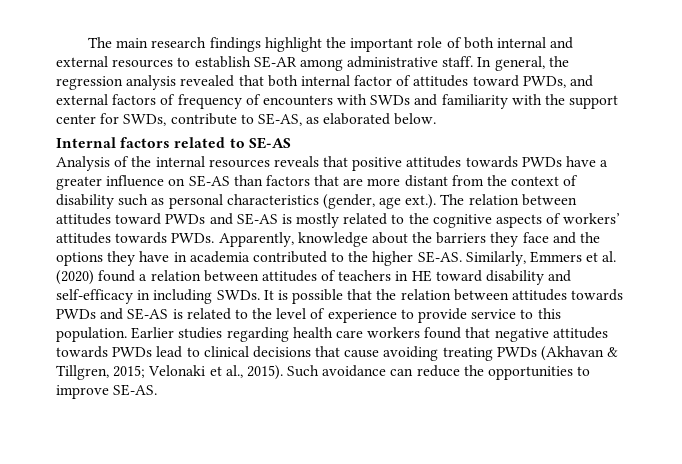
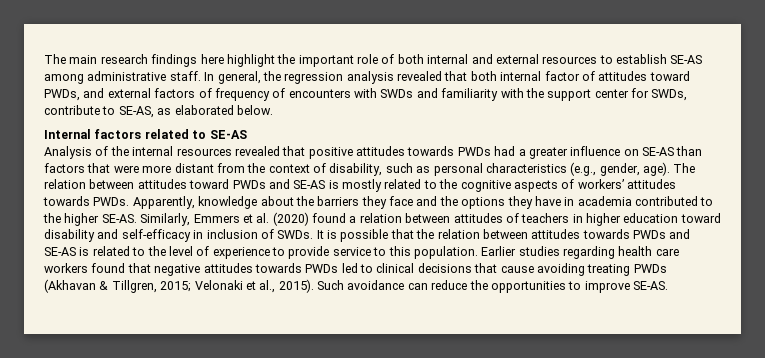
(261, 44) none -> [200,54,224,64] here
[253,56,297,68] SE-AR -> [670,55,703,64] SE-AS
[273,156,319,167] reveals -> [234,146,280,156] revealed
[566,156,597,167] have -> [494,146,516,156] had
[343,178,364,186] are -> [113,165,139,173] were
[56,194,114,209] disability -> [329,163,383,176] disability,
[322,194,437,209] (gender, age ext.). -> [570,162,670,176] (e.g., gender, age).
[411,270,432,282] HE -> [586,213,679,226] higher education
[153,289,213,304] including -> [206,229,274,239] inclusion of
[156,346,183,358] lead -> [341,263,358,273] led

